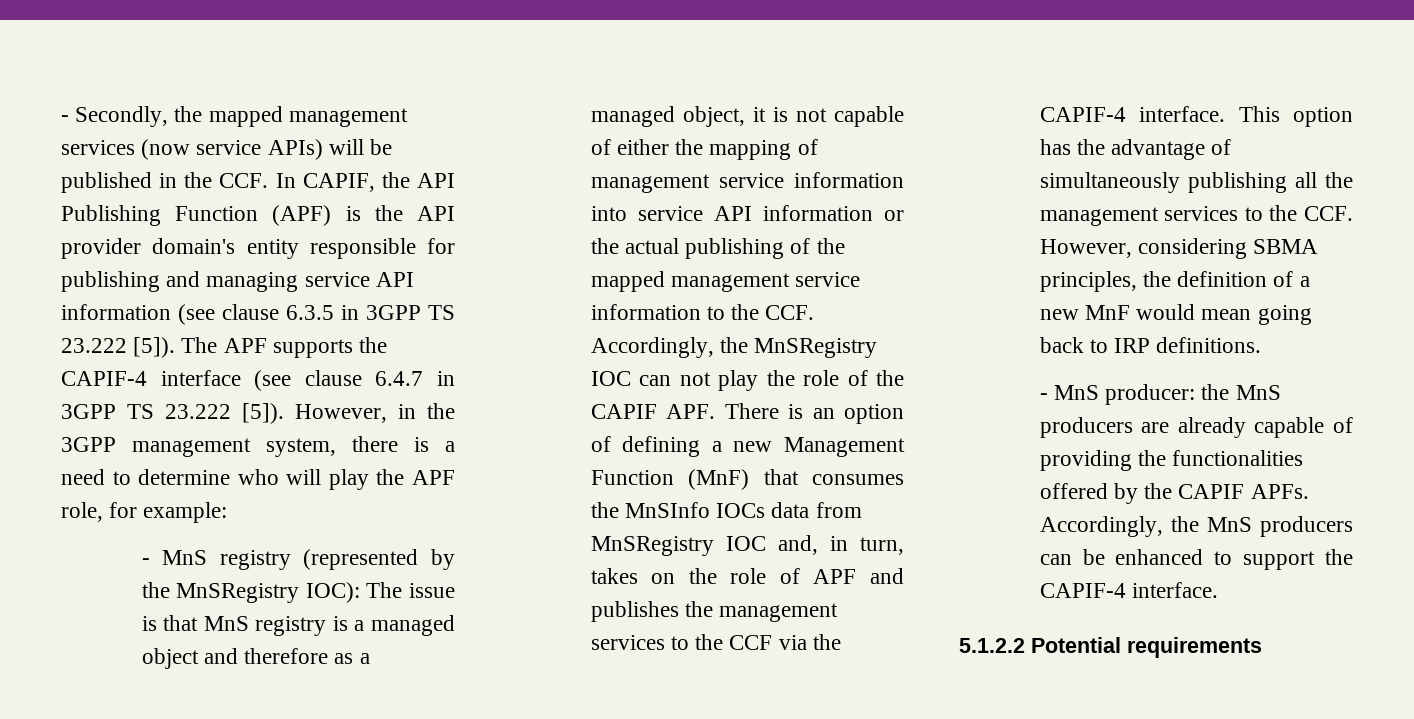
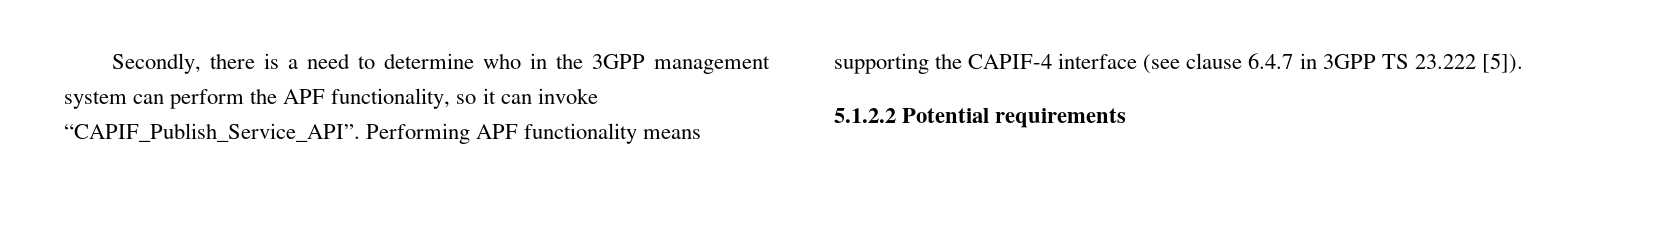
[61,106,408,127] [61,139,393,160] [61,172,455,193] [61,205,455,226] [61,238,455,259] [61,271,414,292] [61,304,455,325] [61,337,353,358] - Secondly, the mapped management services (now service APIs) will be published in the CCF. In CAPIF, the API Publishing Function (APF) is the API provider domain's entity responsible for publishing and managing service API information (see clause 6.3.5 in 3GPP TS 23.222 [5]). The APF supports -> [111,53,770,74] [64,88,598,109] [64,123,702,144] [834,53,929,74] Secondly, there is a need to determine who in the 3GPP management system can perform the APF functionality, so it can invoke “CAPIF_Publish_Service_API”. Performing APF functionality means supporting
[295,403,455,423] [61,436,455,457] [61,469,455,490] [61,502,228,523] [141,549,455,570] [141,582,455,603] [141,615,455,636] [141,648,370,669] [590,106,904,127] [590,139,818,160] [590,172,904,193] [590,205,904,221] [590,238,845,259] [590,271,861,292] [590,304,815,320] [590,337,878,358] [590,370,904,391] [590,403,904,424] [590,436,905,457] [590,469,904,490] [590,502,862,518] [590,535,904,556] [590,568,904,584] [590,601,839,622] [590,634,841,650] [1039,106,1353,127] [1039,139,1232,160] [1039,172,1353,193] [1039,205,1353,226] [1039,238,1319,259] [1039,271,1310,292] [1039,304,1312,325] [1039,337,1262,353] [1039,384,1281,405] [1039,417,1353,438] [1039,450,1304,471] [1039,483,1309,504] [1039,516,1353,537] [1039,549,1353,570] [1039,582,1219,598] However, in the 3GPP management system, there is a need to determine who will play the APF role, for example: // - MnS registry (represented by the MnSRegistry IOC): The issue is that MnS registry is a managed object and therefore as a managed object, it is not capable of either the mapping of management service information into service API information or the actual publishing of the mapped management service information to the CCF. Accordingly, the MnSRegistry IOC can not play the role of the CAPIF APF. There is an option of defining a new Management Function (MnF) that consumes the MnSInfo IOCs data from MnSRegistry IOC and, in turn, takes on the role of APF and publishes the management services to the CCF via the CAPIF-4 interface. This option has the advantage of simultaneously publishing all the management services to the CCF. However, considering SBMA principles, the definition of a new MnF would mean going back to IRP definitions. // - MnS producer: the MnS producers are already capable of providing the functionalities offered by the CAPIF APFs. Accordingly, the MnS producers can be enhanced to support the CAPIF-4 interface. -> (1523, 63) none

